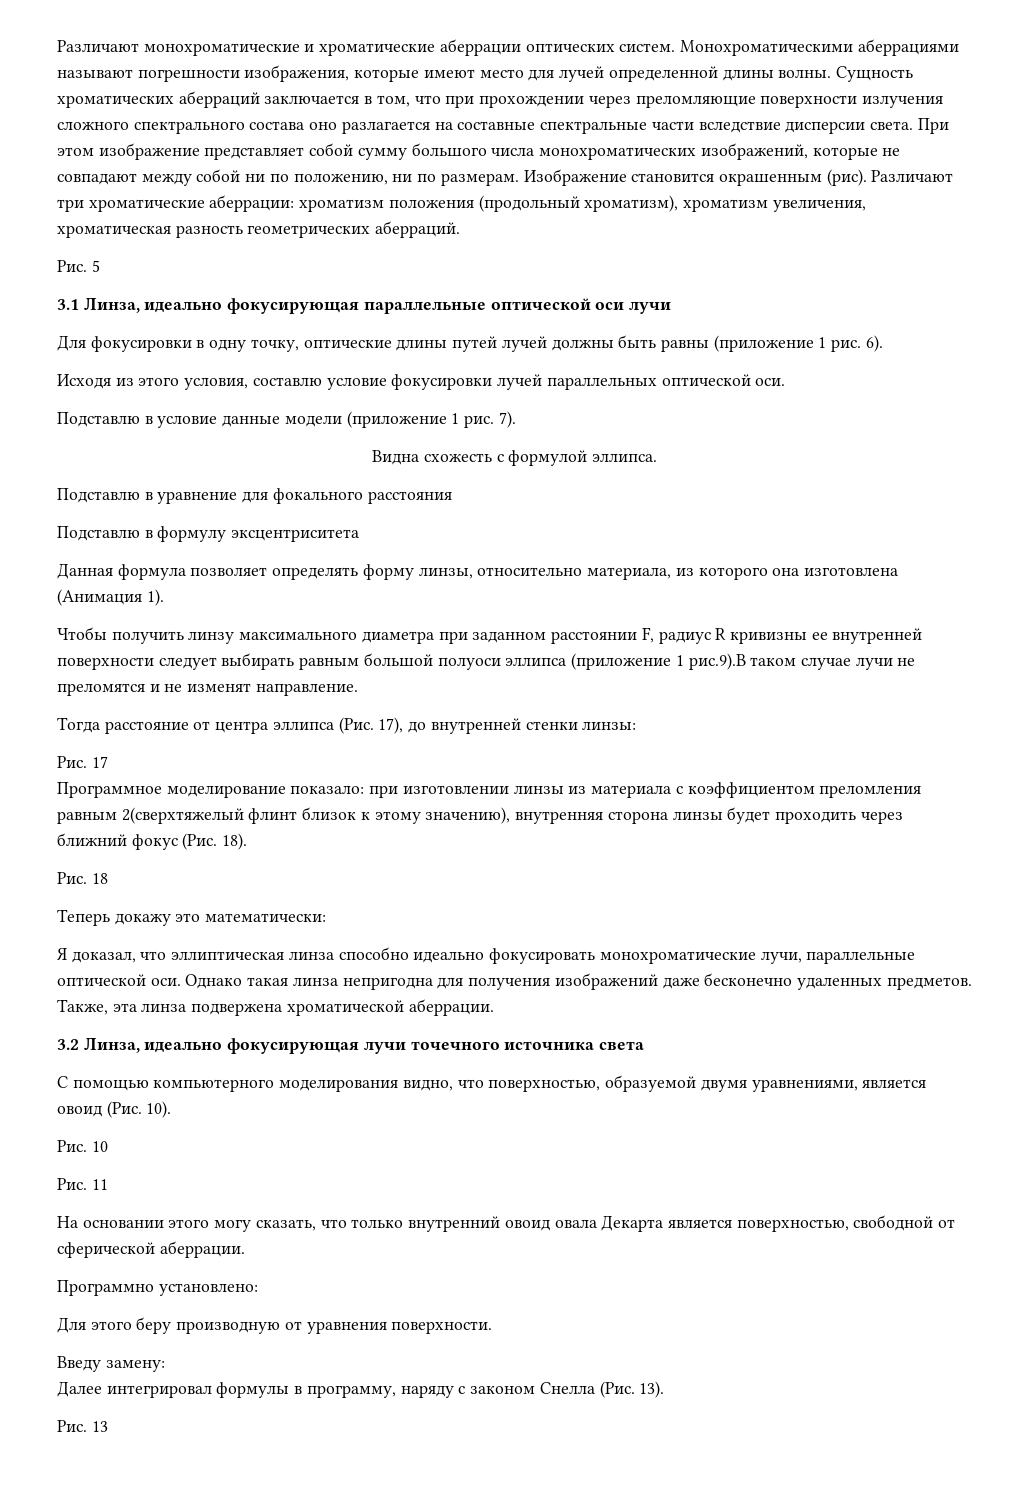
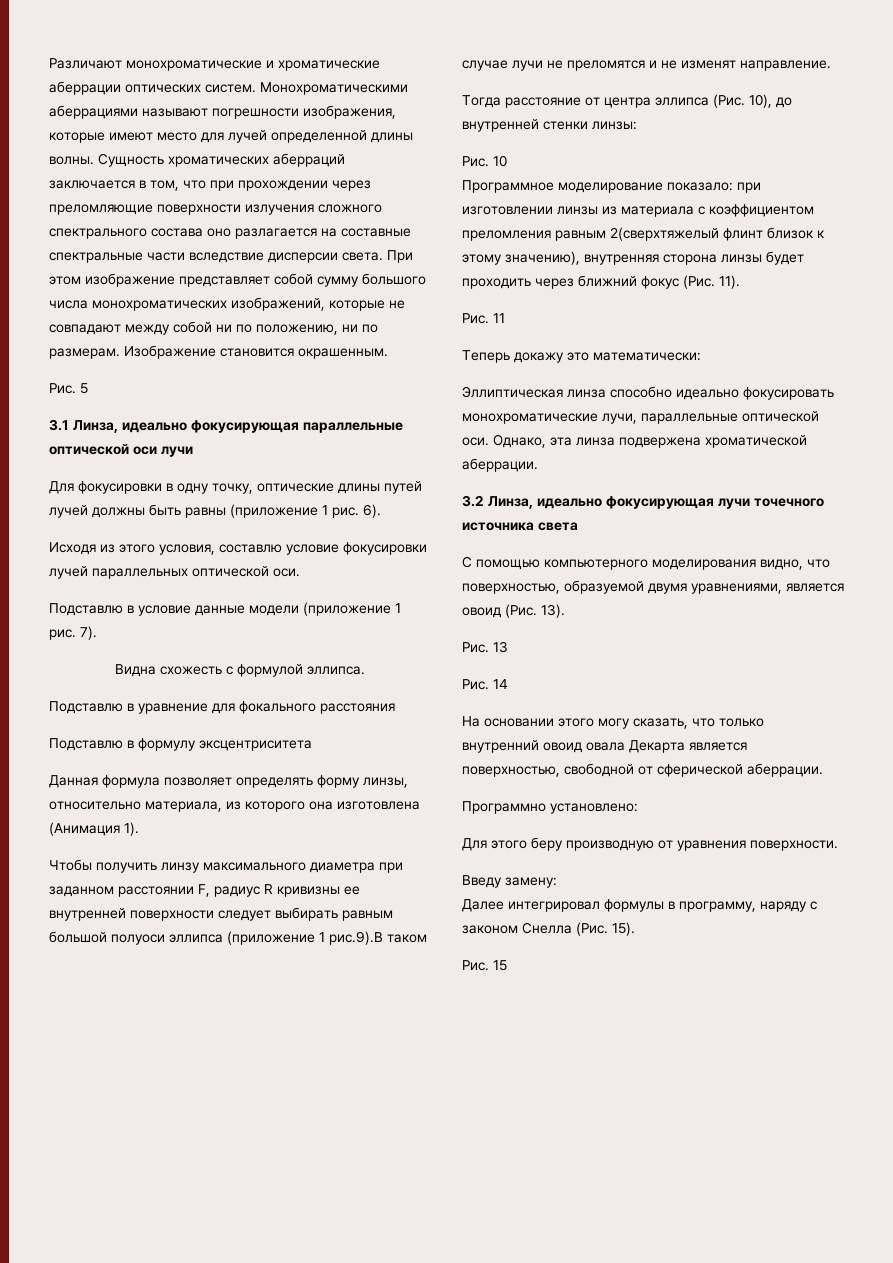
[718,169,954,186] [57,195,866,212] [57,221,461,238] окрашенным (рис). Различают три хроматические аберрации: хроматизм положения (продольный хроматизм), хроматизм увеличения, хроматическая разность геометрических аберраций. -> [298,348,388,359] окрашенным.
[378,717,404,734] 17), -> [749,94,772,108] 10),
[91,756,108,768] 17 -> [493,155,507,167] 10
[222,833,248,850] [57,872,108,884] 18). // Рис. 18 -> [719,275,740,289] [462,313,505,324] 11). // Рис. 11
[57,947,285,963] Я доказал, что эллиптическая -> [462,386,563,398] Эллиптическая
[185,973,972,990] [57,999,108,1015] Однако такая линза непригодна для получения изображений даже бесконечно удаленных предметов. Также, -> [493,434,546,448] Однако,
[146,1101,172,1118] [57,1140,108,1152] [57,1178,108,1190] 10). // Рис. 10 // Рис. 11 -> [541,604,565,618] [462,641,508,653] [462,679,508,690] 13). // Рис. 13 // Рис. 14
[639,1381,665,1398] [57,1420,108,1432] 13). // Рис. 13 -> [612,922,635,936] [462,960,507,971] 15). // Рис. 15

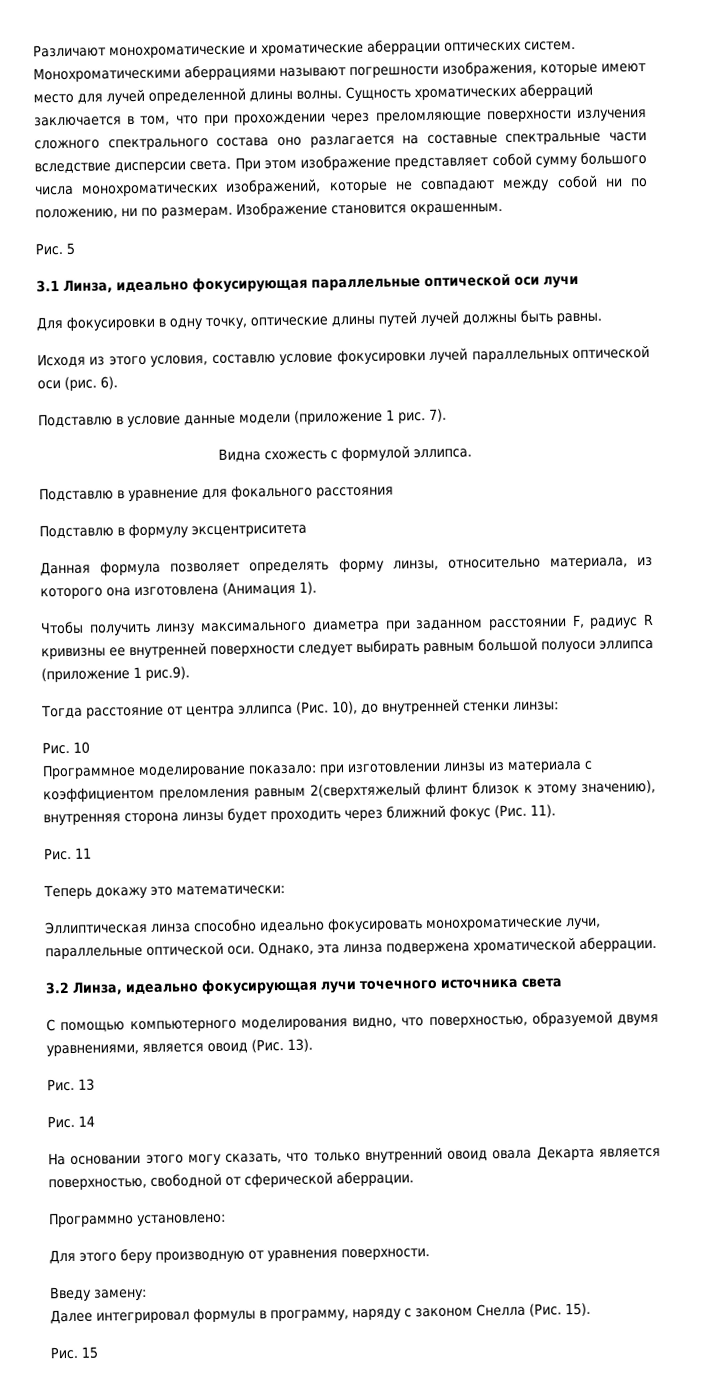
[185,504,381,518] равны (приложение 1 рис. 6). -> [556,312,602,325] равны.
[273,568,300,577] оси. -> [37,376,118,391] оси (рис. 6).
[329,931,427,945] [462,60,831,71] рис.9).В таком случае лучи не преломятся и не изменят направление. -> [145,666,190,681] рис.9).

